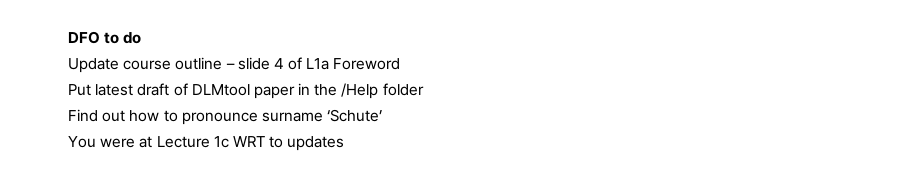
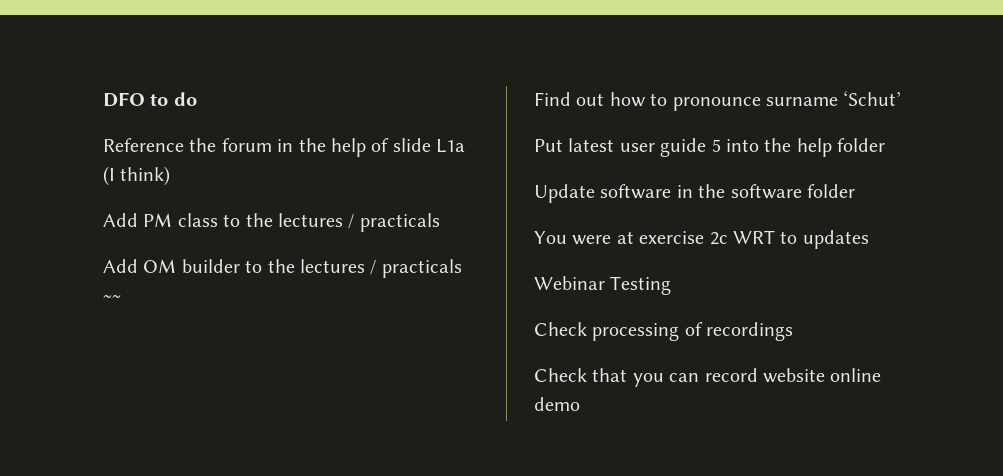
[68,57,401,73] [68,83,424,99] Update course outline – slide 4 of L1a Foreword // Put latest draft of DLMtool paper in the /Help folder -> [103,138,466,157] [103,166,171,186] [103,213,440,232] [103,259,462,278] [103,294,121,302] Reference the forum in the help of slide L1a (I think) // Add PM class to the lectures / practicals // Add OM builder to the lectures / practicals ~~
[327,109,383,122] ‘Schute’ -> [843,91,902,106] [534,138,886,157] [534,184,855,203] ‘Schut’ // Put latest user guide 5 into the help folder // Update software in the software folder
[156,136,229,148] Lecture 1c -> [639,231,728,245] exercise 2c
(345, 143) none -> [534,276,672,295] [534,322,794,341] [534,368,882,387] [534,397,580,411] // Webinar Testing // Check processing of recordings // Check that you can record website online demo

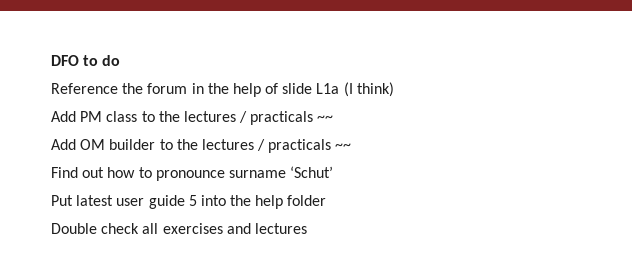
(440, 222) none -> [317,115,334,122] ~~
[534,184,855,203] [534,230,869,249] [534,276,672,295] [534,322,794,341] [534,368,882,387] [534,397,580,411] Update software in the software folder // You were at exercise 2c WRT to updates // Webinar Testing // Check processing of recordings // Check that you can record website online demo -> [51,223,307,234] Double check all exercises and lectures

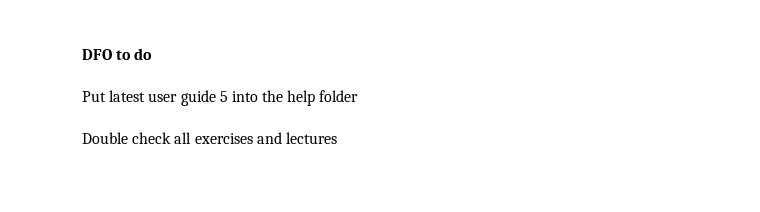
[51,82,394,97] [51,111,334,125] [51,139,352,153] [51,166,334,181] // Reference the forum in the help of slide L1a (I think) // Add PM class to the lectures / practicals ~~ // Add OM builder to the lectures / practicals ~~ // Find out how to pronounce surname ‘Schut’ -> (153, 54) none

